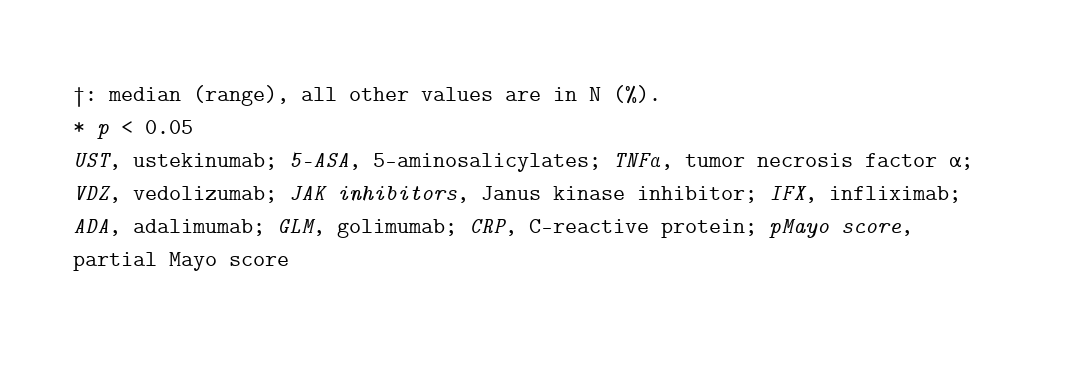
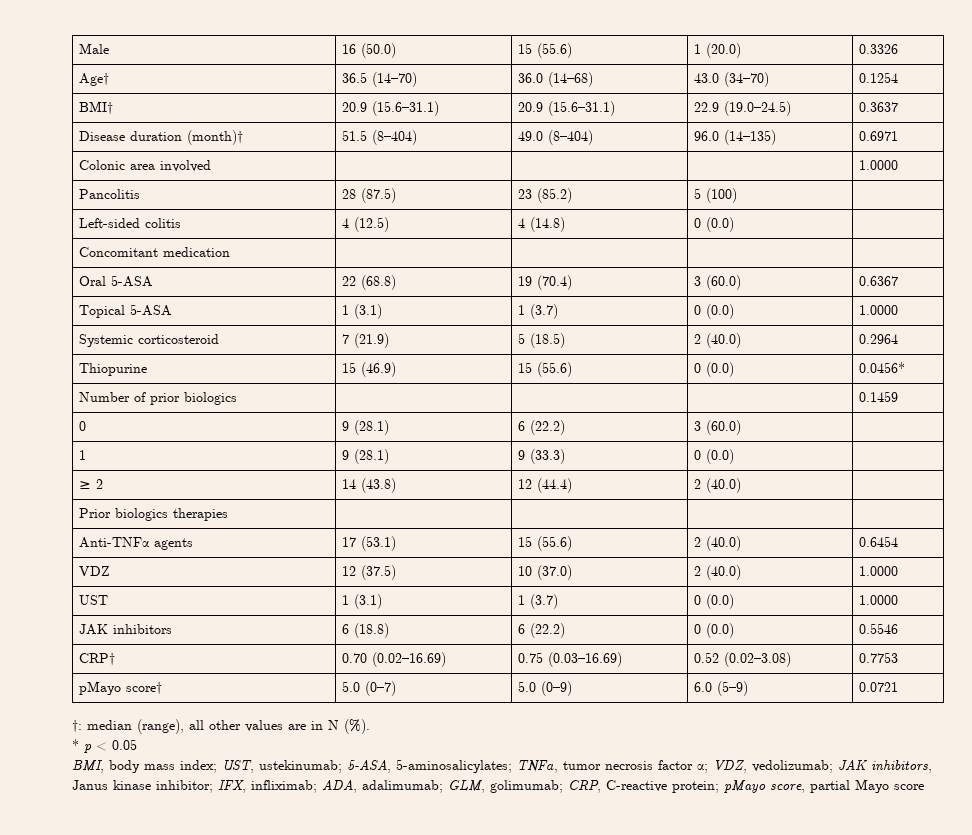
(73, 97) none -> [79,43,110,54] [342,43,397,58] [518,43,573,58] [694,43,742,58] [859,44,899,54] [79,73,110,86] [342,72,418,87] [518,72,594,87] [694,72,770,87] [859,72,899,83] [79,101,114,114] [342,101,440,116] [518,101,616,116] [694,101,792,116] [859,102,899,112] [79,130,244,145] [342,130,418,145] [518,130,594,145] [694,130,777,145] [859,131,899,141] [79,160,212,172] [859,160,899,170] [79,189,141,199] [342,188,397,203] [518,188,573,203] [694,188,738,203] [79,218,182,228] [342,217,390,232] [518,217,566,232] [694,217,735,232] [79,247,231,257] [79,275,154,287] [342,275,397,290] [518,275,573,290] [694,275,742,290] [859,276,899,286] [79,304,173,318] [342,304,383,319] [518,304,559,319] [694,304,735,319] [859,305,899,315] [79,334,220,347] [342,333,390,348] [518,333,566,348] [694,333,742,348] [859,334,899,344] [79,363,148,376] [342,362,397,377] [518,362,573,377] [694,362,735,377] [859,362,906,373] [79,392,238,405] [859,391,899,402] [79,421,87,431] [342,420,390,435] [518,420,566,435] [694,420,742,435] [79,450,87,460] [342,449,390,464] [518,449,566,464] [694,449,735,464] [79,479,104,489] [342,478,397,493] [518,478,573,493] [694,478,742,493] [79,508,229,521] [79,537,194,550] [342,536,397,551] [518,536,573,551] [694,536,742,551] [859,536,899,547] [79,566,111,576] [342,565,397,580] [518,565,573,580] [694,565,742,580] [859,566,899,576] [79,595,109,605] [342,594,383,609] [518,594,559,609] [694,594,735,609] [859,595,899,605] [79,624,173,635] [342,623,390,638] [518,623,566,638] [694,623,735,638] [859,623,899,634] [79,653,116,665] [342,652,447,667] [518,652,623,667] [694,652,792,667] [859,652,899,663] [79,681,163,695] [342,681,397,696] [518,681,573,696] [694,681,749,696] [859,682,899,692] Male | 16 (50.0) | 15 (55.6) | 1 (20.0) | 0.3326 // Age† | 36.5 (14–70) | 36.0 (14–68) | 43.0 (34–70) | 0.1254 // BMI† | 20.9 (15.6–31.1) | 20.9 (15.6–31.1) | 22.9 (19.0–24.5) | 0.3637 // Disease duration (month)† | 51.5 (8–404) | 49.0 (8–404) | 96.0 (14–135) | 0.6971 // Colonic area involved | | | | 1.0000 // Pancolitis | 28 (87.5) | 23 (85.2) | 5 (100) | // Left-sided colitis | 4 (12.5) | 4 (14.8) | 0 (0.0) | // Concomitant medication | | | | // Oral 5-ASA | 22 (68.8) | 19 (70.4) | 3 (60.0) | 0.6367 // Topical 5-ASA | 1 (3.1) | 1 (3.7) | 0 (0.0) | 1.0000 // Systemic corticosteroid | 7 (21.9) | 5 (18.5) | 2 (40.0) | 0.2964 // Thiopurine | 15 (46.9) | 15 (55.6) | 0 (0.0) | 0.0456* // Number of prior biologics | | | | 0.1459 // 0 | 9 (28.1) | 6 (22.2) | 3 (60.0) | // 1 | 9 (28.1) | 9 (33.3) | 0 (0.0) | // ≥ 2 | 14 (43.8) | 12 (44.4) | 2 (40.0) | // Prior biologics therapies | | | | // Anti-TNFα agents | 17 (53.1) | 15 (55.6) | 2 (40.0) | 0.6454 // VDZ | 12 (37.5) | 10 (37.0) | 2 (40.0) | 1.0000 // UST | 1 (3.1) | 1 (3.7) | 0 (0.0) | 1.0000 // JAK inhibitors | 6 (18.8) | 6 (22.2) | 0 (0.0) | 0.5546 // CRP† | 0.70 (0.02–16.69) | 0.75 (0.03–16.69) | 0.52 (0.02–3.08) | 0.7753 // pMayo score† | 5.0 (0–7) | 5.0 (0–9) | 6.0 (5–9) | 0.0721 //
(193, 127) none -> [72,760,217,773] BMI, body mass index;

